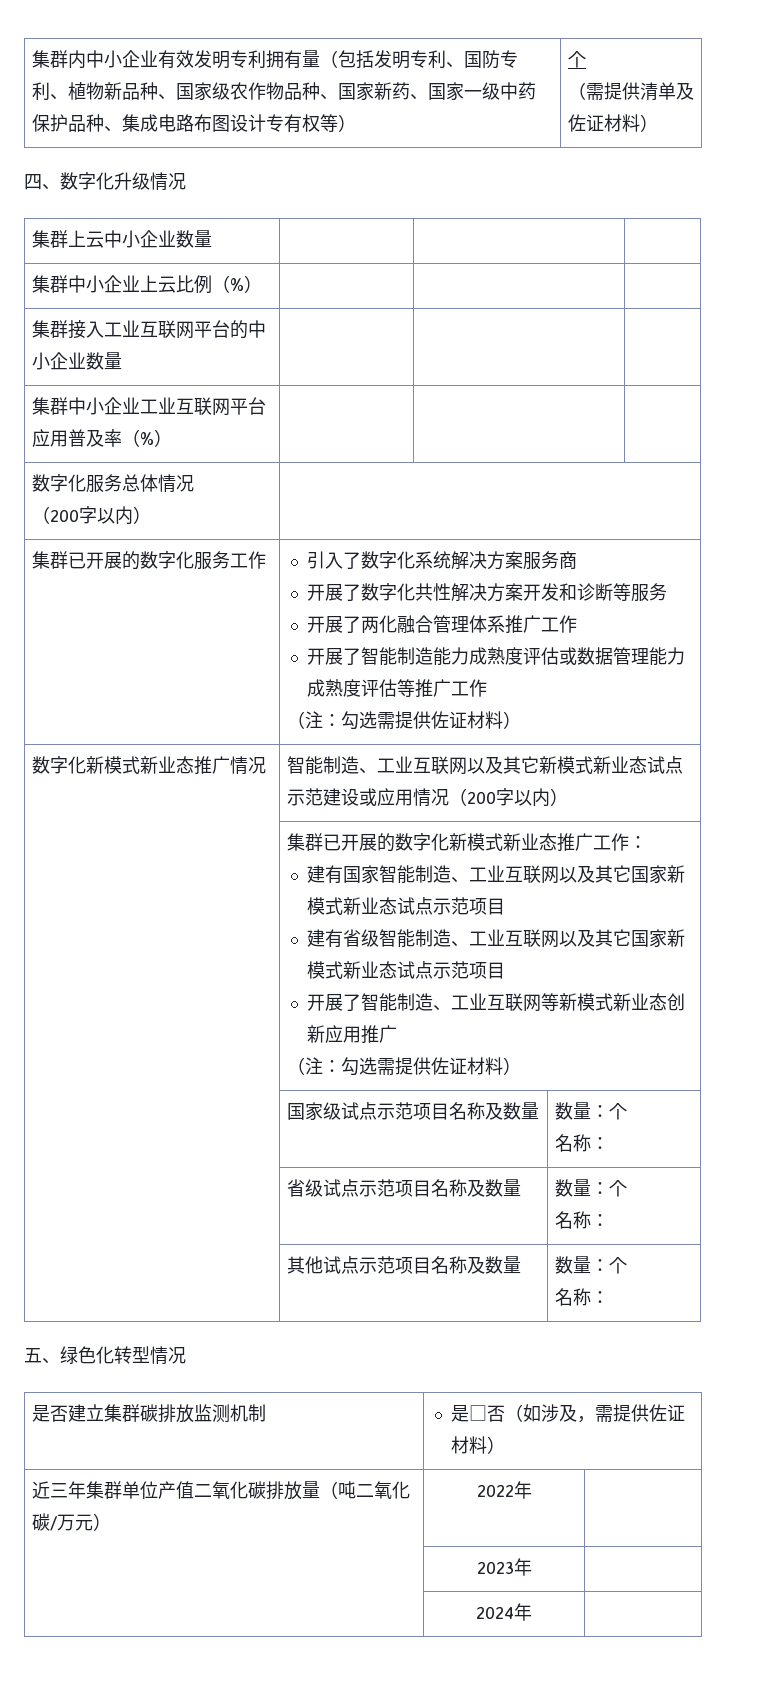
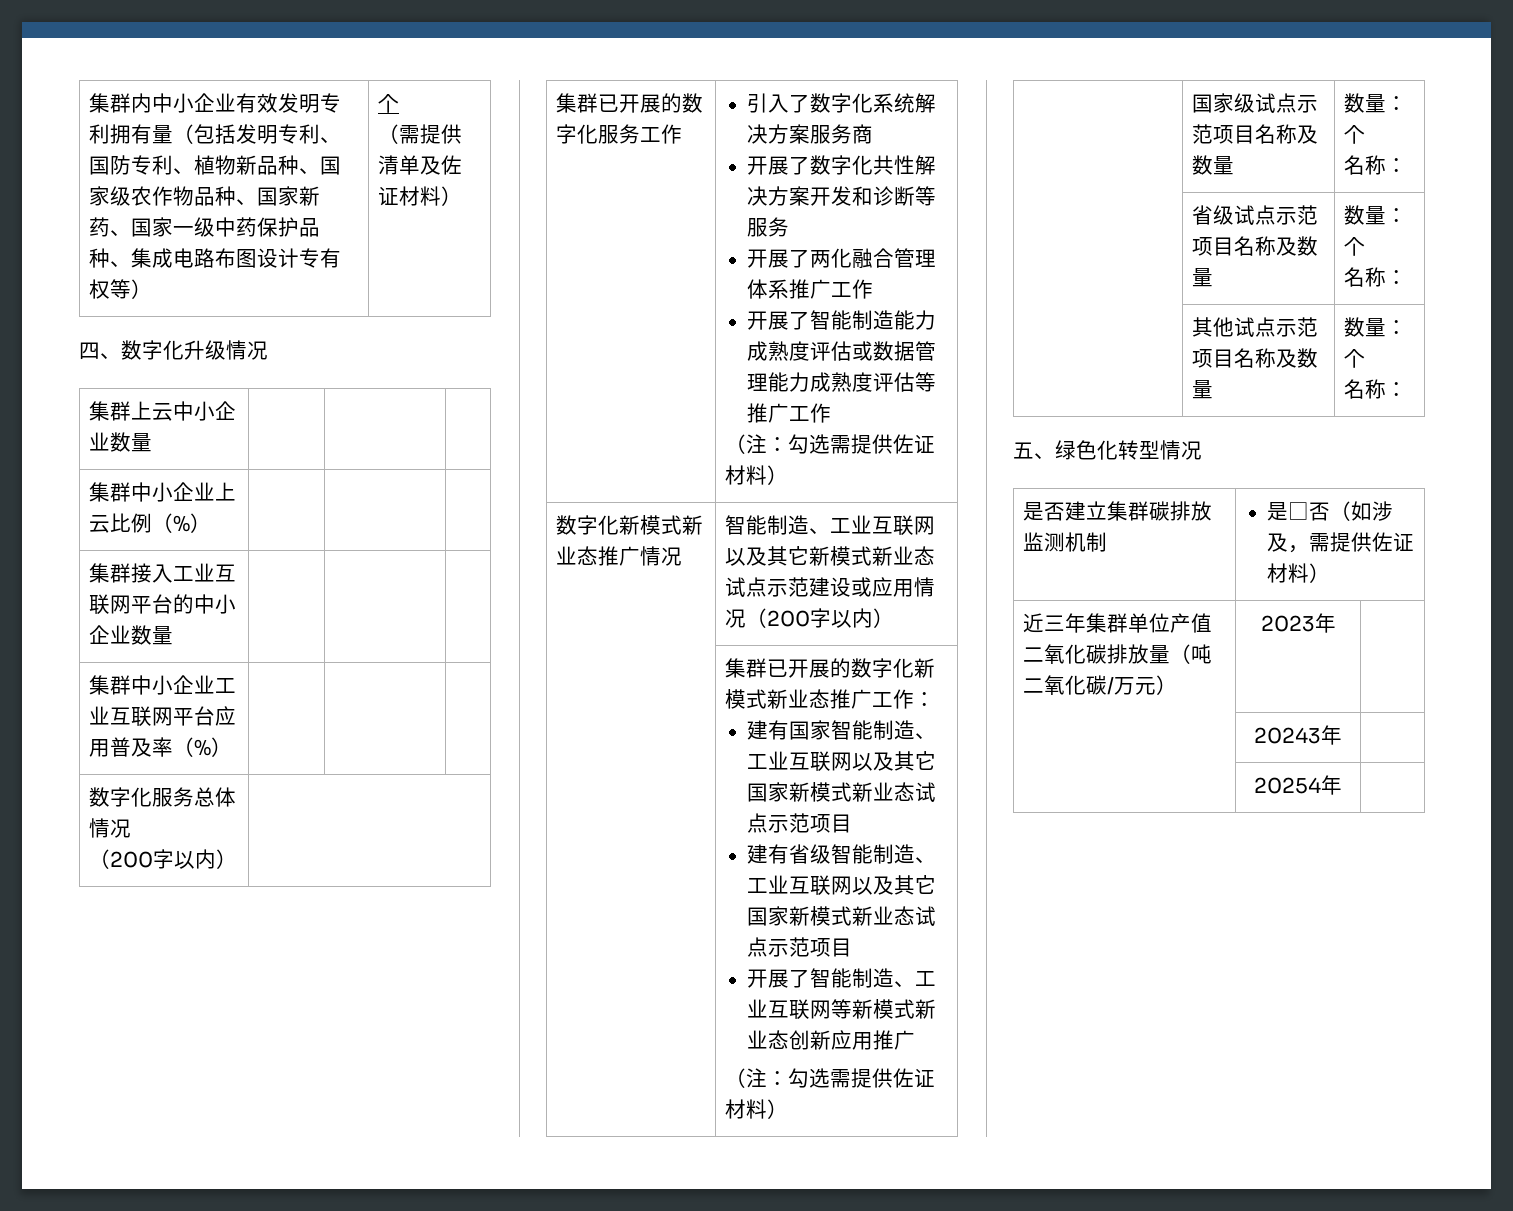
[476,1481,532,1499] | 2022年 | // -> (1177, 685) none
[476,1603,532,1621] 2024年 | -> [1254,725,1342,745] [1254,775,1342,795] 20243年 | // | 20254年 |

